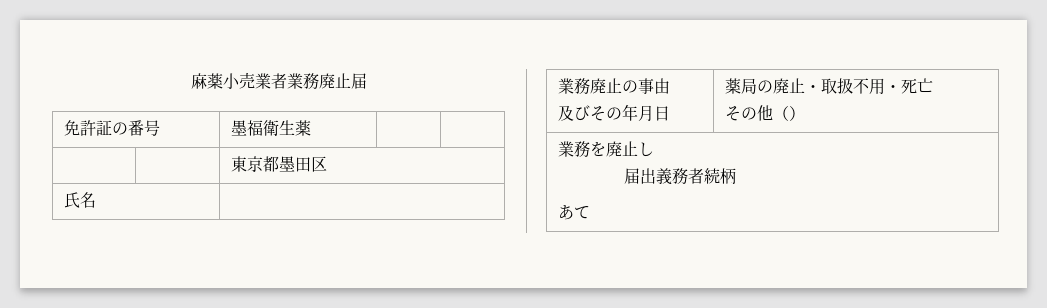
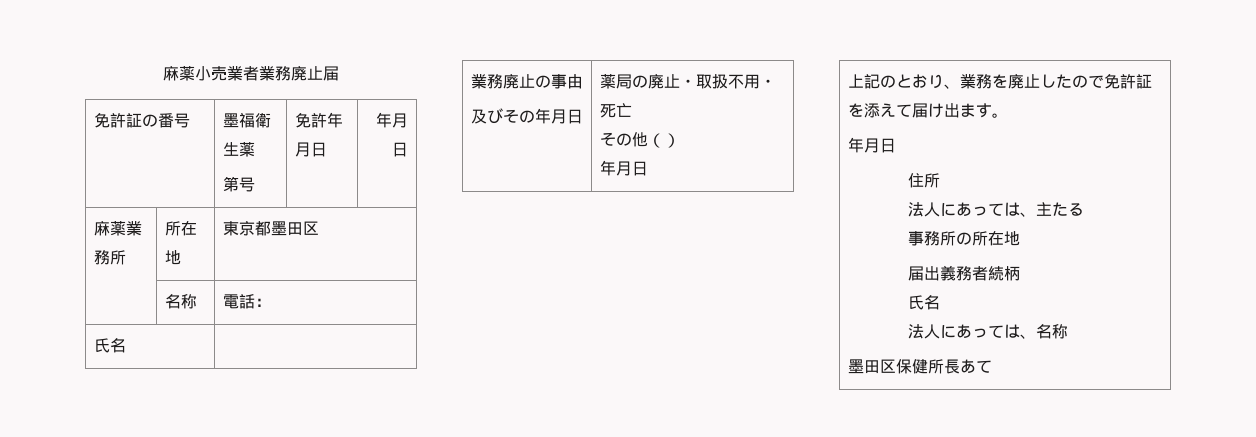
(312, 128) | | // | -> [222,176,255,192] [294,112,343,128] [294,142,327,157] [376,112,409,128] [392,142,409,157] [93,221,142,236] [93,250,126,265] [164,221,197,236] [164,250,181,265] // 第号 | 免許年月日 | 年月日 // 麻薬業務所 | 所在地
(328, 164) none -> [164,294,197,309] [222,294,271,309] // | 名称 | 電話：
[558,141,655,157] [623,168,736,185] // 業務を廃止し // 届出義務者続柄 // -> [599,160,648,176] [847,74,1152,89] [847,103,1008,118] [847,137,896,153] [908,173,941,188] [908,202,1085,217] [908,231,1021,246] [908,265,1021,281] [908,295,941,310] [908,324,1069,339] [847,359,960,374] // 年月日 // 上記のとおり、業務を廃止したので免許証を添えて届け出ます。 // 年月日 // 住所 // 法人にあっては、主たる // 事務所の所在地 // 届出義務者続柄 // 氏名 // 法人にあっては、名称 // 墨田区保健所長

